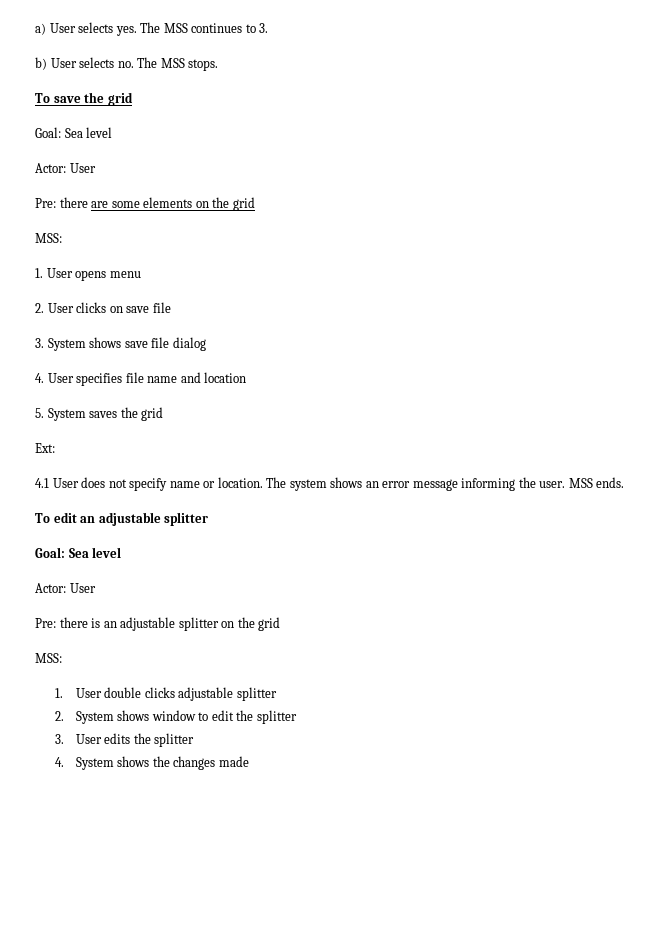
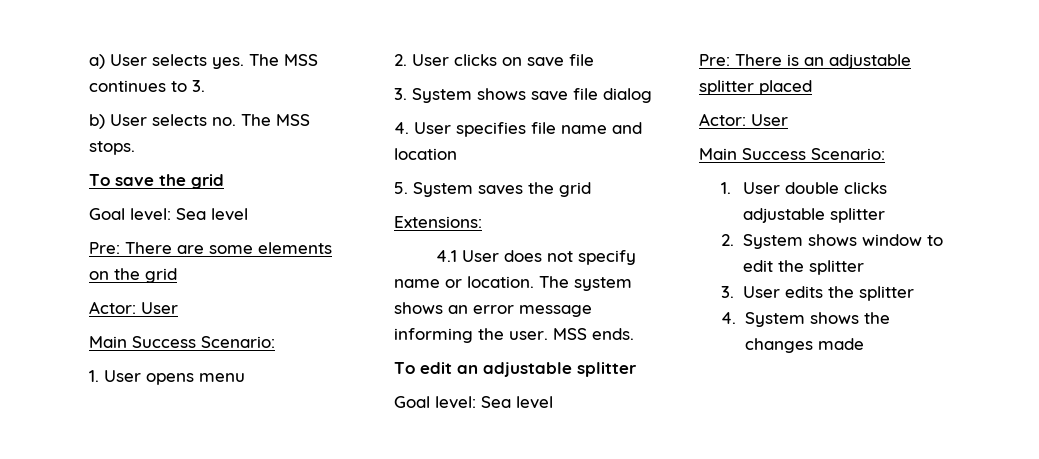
[35,127,113,138] [35,163,96,173] [35,197,88,208] Goal: Sea level // Actor: User // Pre: there -> [89,208,248,221] [89,242,172,254] Goal level: Sea level // Pre: There
[35,233,62,243] MSS: -> [89,301,178,314] [89,336,275,348] Actor: User // Main Success Scenario:
[35,443,55,453] Ext: -> [394,216,482,228] Extensions:
[35,547,122,558] [35,583,96,593] [35,617,281,631] [35,653,62,663] Goal: Sea level // Actor: User // Pre: there is an adjustable splitter on the grid // MSS: -> [394,396,553,409] [699,54,911,69] [699,80,812,95] [699,113,788,126] [699,148,885,160] Goal level: Sea level // Pre: There is an adjustable splitter placed // Actor: User // Main Success Scenario:

